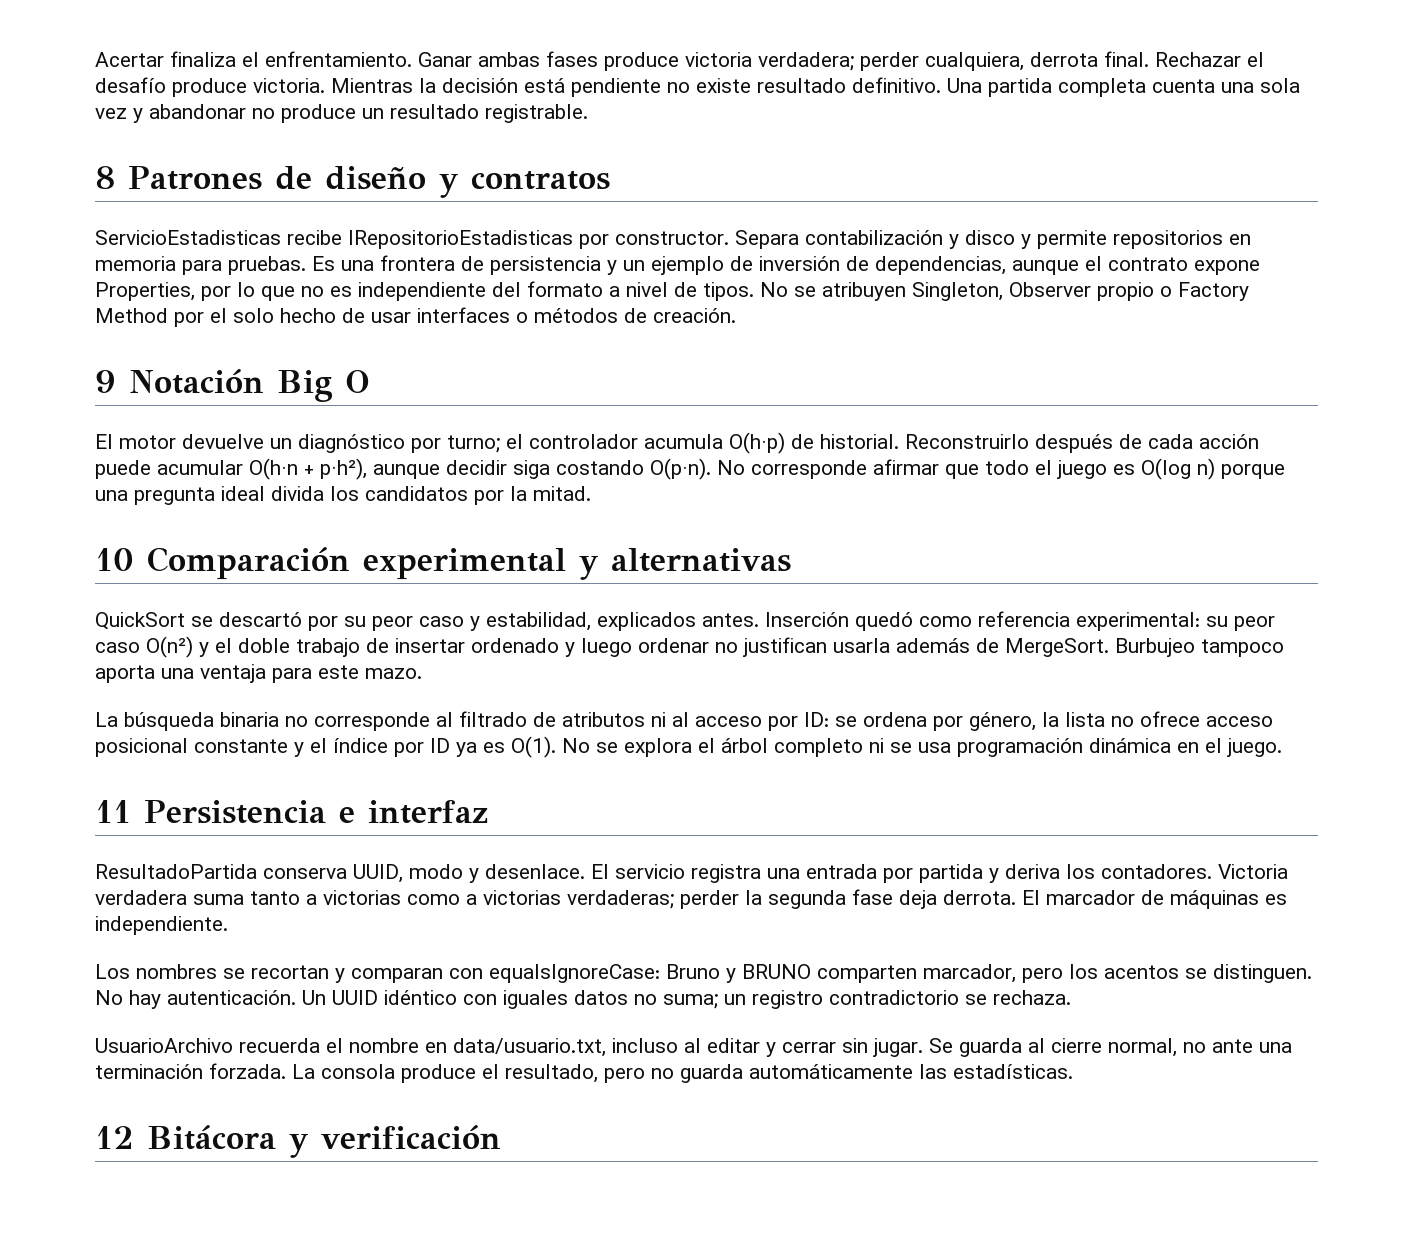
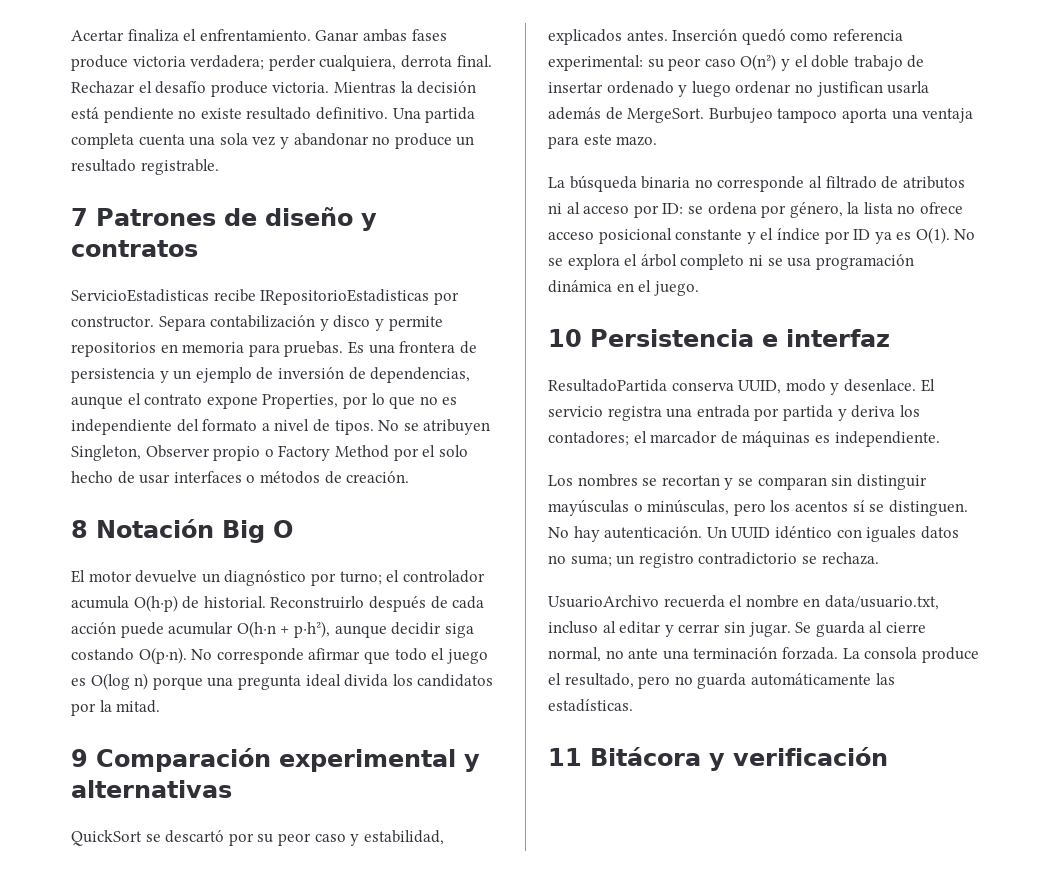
[95,166,115,189] 8 -> [71,208,88,226] 7
[95,370,116,393] 9 -> [71,520,88,538] 8
[95,548,134,571] 10 -> [71,749,88,767] 9
[95,800,131,823] 11 -> [548,329,582,347] 10
[1101,864,1288,879] [95,889,1040,909] contadores. Victoria verdadera suma tanto a victorias como a victorias verdaderas; perder la segunda fase deja derrota. El -> [548,431,647,446] contadores; el
[351,964,1016,983] comparan con equalsIgnoreCase: Bruno y BRUNO comparten marcador, -> [737,474,927,490] [548,499,730,516] se comparan sin distinguir mayúsculas o minúsculas,
(1179, 972) none -> [852,500,865,512] sí
[95,1126,134,1149] 12 -> [548,748,582,766] 11

